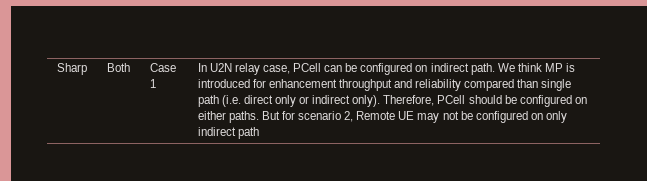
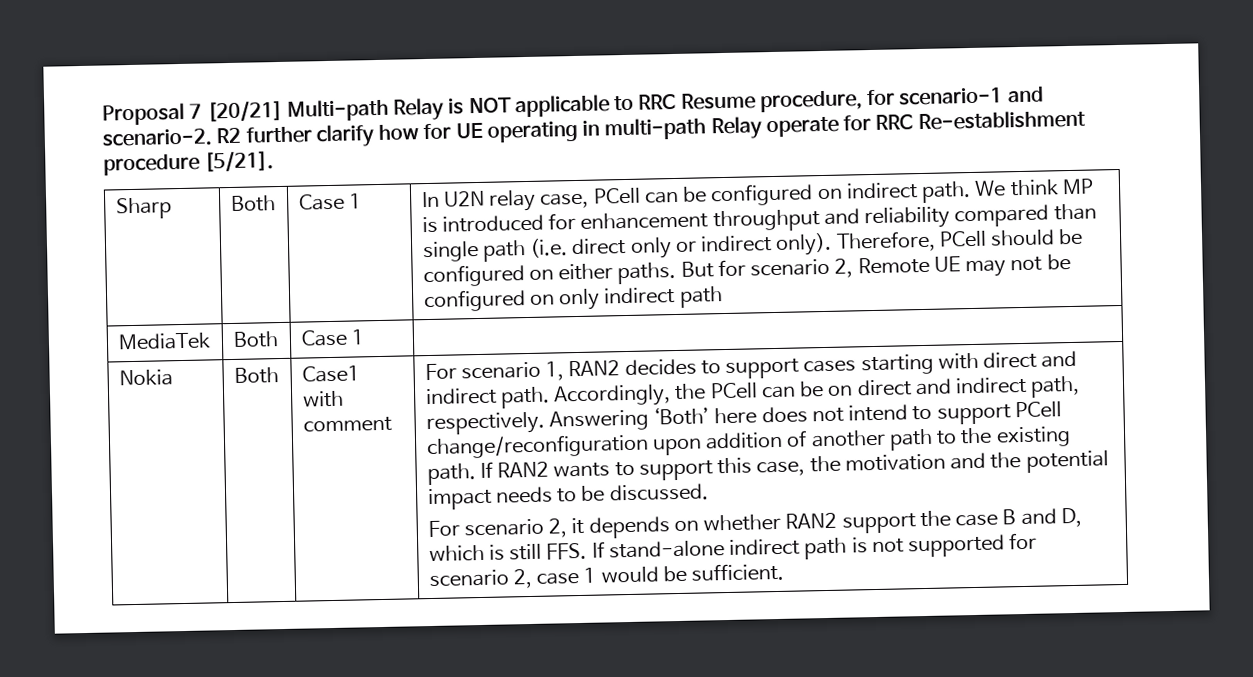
(56, 69) none -> [102,86,1044,126] [102,109,1086,148] [103,151,275,176] Proposal 7 [20/21] Multi-path Relay is NOT applicable to RRC Resume procedure, for scenario-1 and scenario-2. R2 further clarify how for UE operating in multi-path Relay operate for RRC Re-establishment procedure [5/21]. //
(259, 133) none -> [117,332,211,351] [232,331,279,348] [300,329,365,347] [118,369,173,387] [233,367,279,384] [301,365,360,383] [302,390,344,408] [302,416,392,433] [424,350,1078,381] [424,375,1081,409] [425,401,1062,436] [425,426,1071,460] [426,450,1109,486] [427,483,709,511] [427,507,1082,539] [428,532,1038,563] [428,562,785,589] // MediaTek | Both | Case 1 | // Nokia | Both | Case1 with comment | For scenario 1, RAN2 decides to support cases starting with direct and indirect path. Accordingly, the PCell can be on direct and indirect path, respectively. Answering ‘Both’ here does not intend to support PCell change/reconfiguration upon addition of another path to the existing path. If RAN2 wants to support this case, the motivation and the potential impact needs to be discussed. // For scenario 2, it depends on whether RAN2 support the case B and D, which is still FFS. If stand-alone indirect path is not supported for scenario 2, case 1 would be sufficient.

